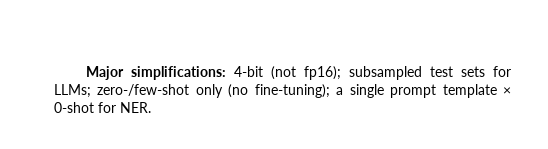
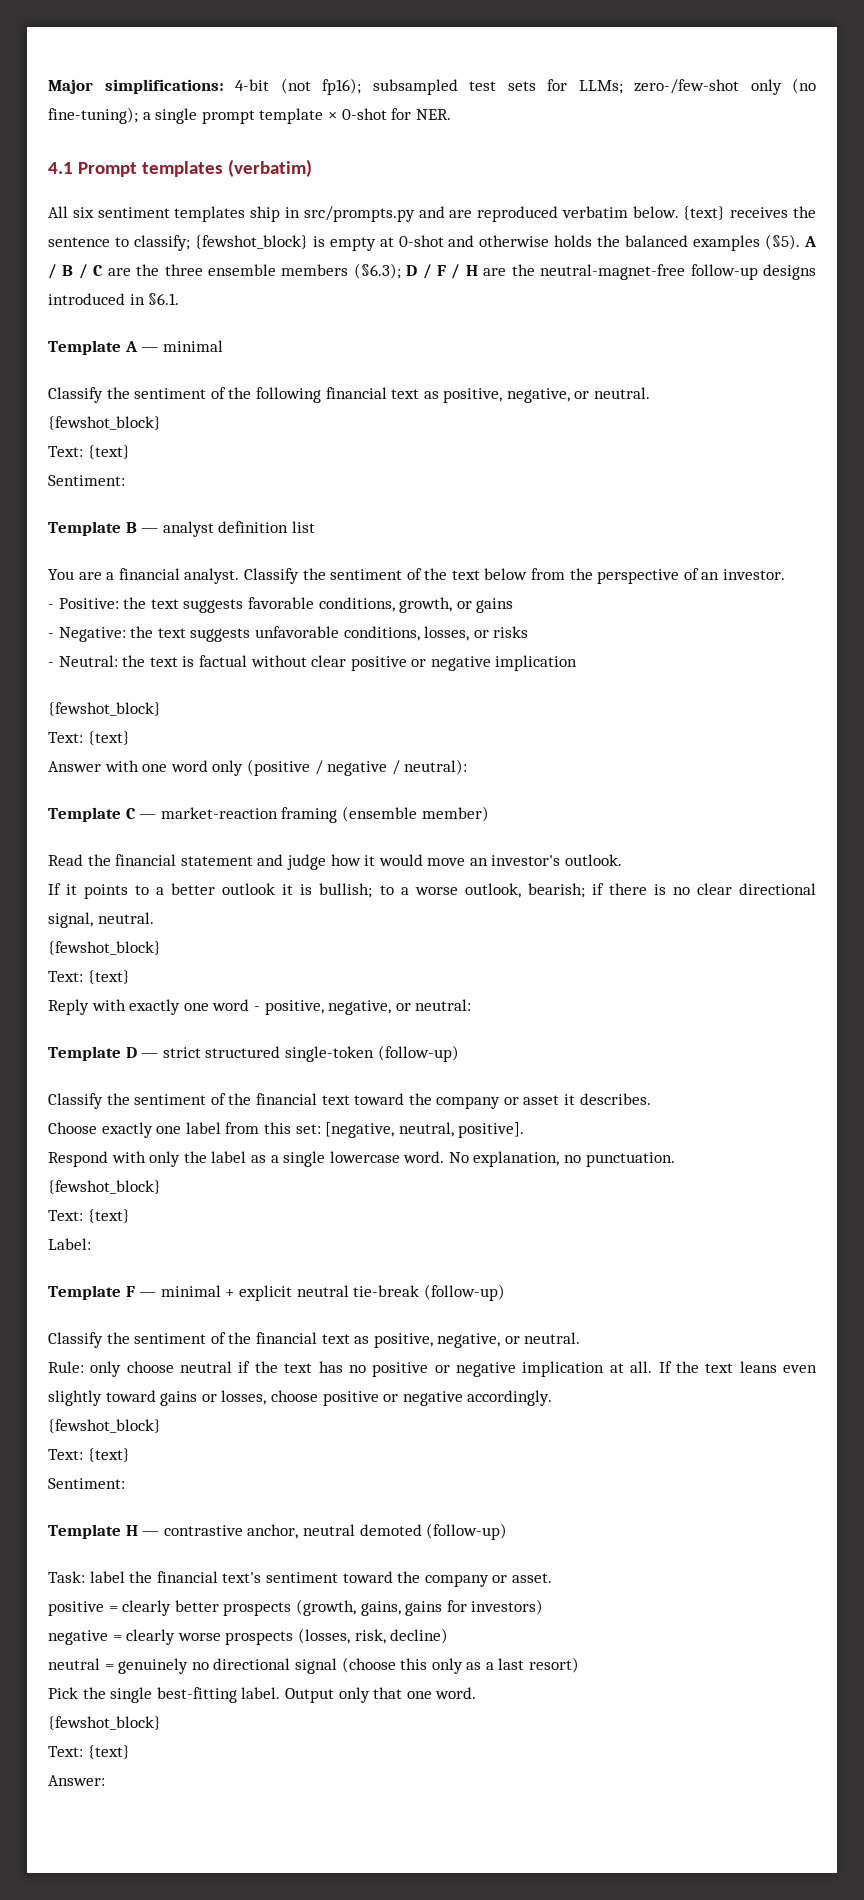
(151, 107) none -> [48,159,312,177] [48,206,817,222] [48,234,817,251] [48,263,817,280] [48,293,180,305] [48,340,223,355] [48,387,651,403] [48,416,161,430] [48,445,130,459] [48,475,125,486] [48,521,315,537] [48,568,786,584] [48,597,514,613] [48,626,529,642] [48,655,578,671] [48,702,161,716] [48,731,130,745] [48,759,468,776] [48,806,489,823] [48,854,623,870] [48,883,816,899] [48,912,154,928] [48,941,161,955] [48,970,130,984] [48,999,472,1015] [48,1045,459,1062] [48,1093,651,1109] [48,1122,525,1138] [48,1151,675,1167] [48,1180,161,1194] [48,1209,130,1223] [48,1238,91,1250] [48,1284,505,1301] [48,1332,581,1348] [48,1361,817,1377] [48,1390,553,1406] [48,1419,161,1433] [48,1448,130,1462] [48,1478,125,1489] [48,1523,508,1540] [48,1571,552,1587] [48,1599,544,1616] [48,1628,449,1645] [48,1657,580,1674] [48,1687,477,1703] [48,1716,161,1730] [48,1745,130,1759] [48,1775,105,1786] // 4.1 Prompt templates (verbatim) // All six sentiment templates ship in src/prompts.py and are reproduced verbatim below. {text} receives the sentence to classify; {fewshot_block} is empty at 0-shot and otherwise holds the balanced examples (§5). A / B / C are the three ensemble members (§6.3); D / F / H are the neutral-magnet-free follow-up designs introduced in §6.1. // Template A — minimal // Classify the sentiment of the following financial text as positive, negative, or neutral. // {fewshot_block} // Text: {text} // Sentiment: // Template B — analyst definition list // You are a financial analyst. Classify the sentiment of the text below from the perspective of an investor. // - Positive: the text suggests favorable conditions, growth, or gains // - Negative: the text suggests unfavorable conditions, losses, or risks // - Neutral: the text is factual without clear positive or negative implication // {fewshot_block} // Text: {text} // Answer with one word only (positive / negative / neutral): // Template C — market-reaction framing (ensemble member) // Read the financial statement and judge how it would move an investor's outlook. // If it points to a better outlook it is bullish; to a worse outlook, bearish; if there is no clear directional signal, neutral. // {fewshot_block} // Text: {text} // Reply with exactly one word - positive, negative, or neutral: // Template D — strict structured single-token (follow-up) // Classify the sentiment of the financial text toward the company or asset it describes. // Choose exactly one label from this set: [negative, neutral, positive]. // Respond with only the label as a single lowercase word. No explanation, no punctuation. // {fewshot_block} // Text: {text} // Label: // Template F — minimal + explicit neutral tie-break (follow-up) // Classify the sentiment of the financial text as positive, negative, or neutral. // Rule: only choose neutral if the text has no positive or negative implication at all. If the text leans even slightly toward gains or losses, choose positive or negative accordingly. // {fewshot_block} // Text: {text} // Sentiment: // Template H — contrastive anchor, neutral demoted (follow-up) // Task: label the financial text's sentiment toward the company or asset. // positive = clearly better prospects (growth, gains, gains for investors) // negative = clearly worse prospects (losses, risk, decline) // neutral = genuinely no directional signal (choose this only as a last resort) // Pick the single best-fitting label. Output only that one word. // {fewshot_block} // Text: {text} // Answer:

